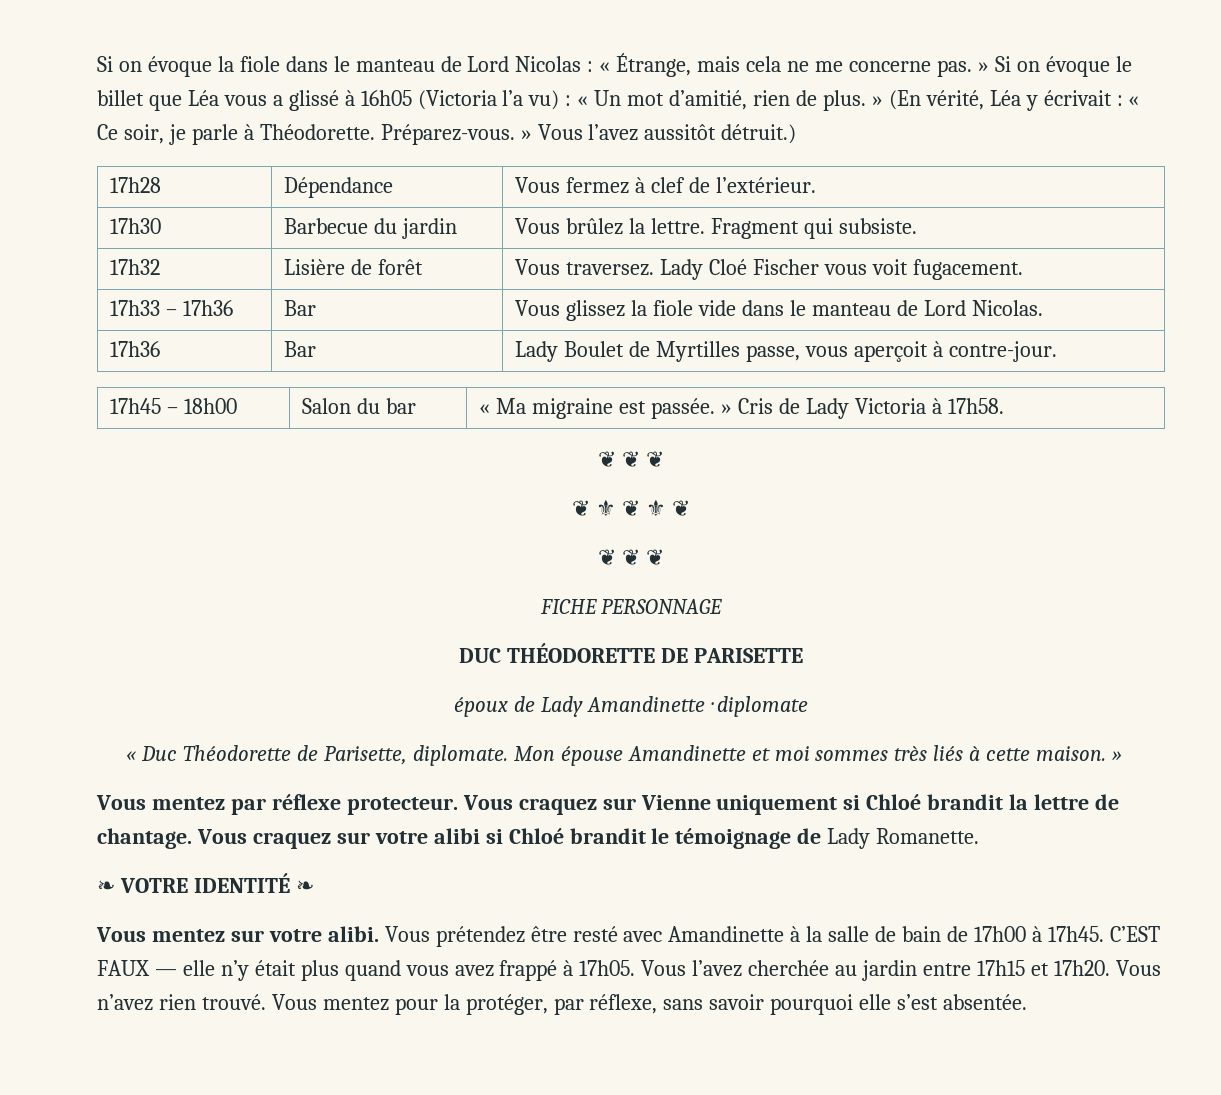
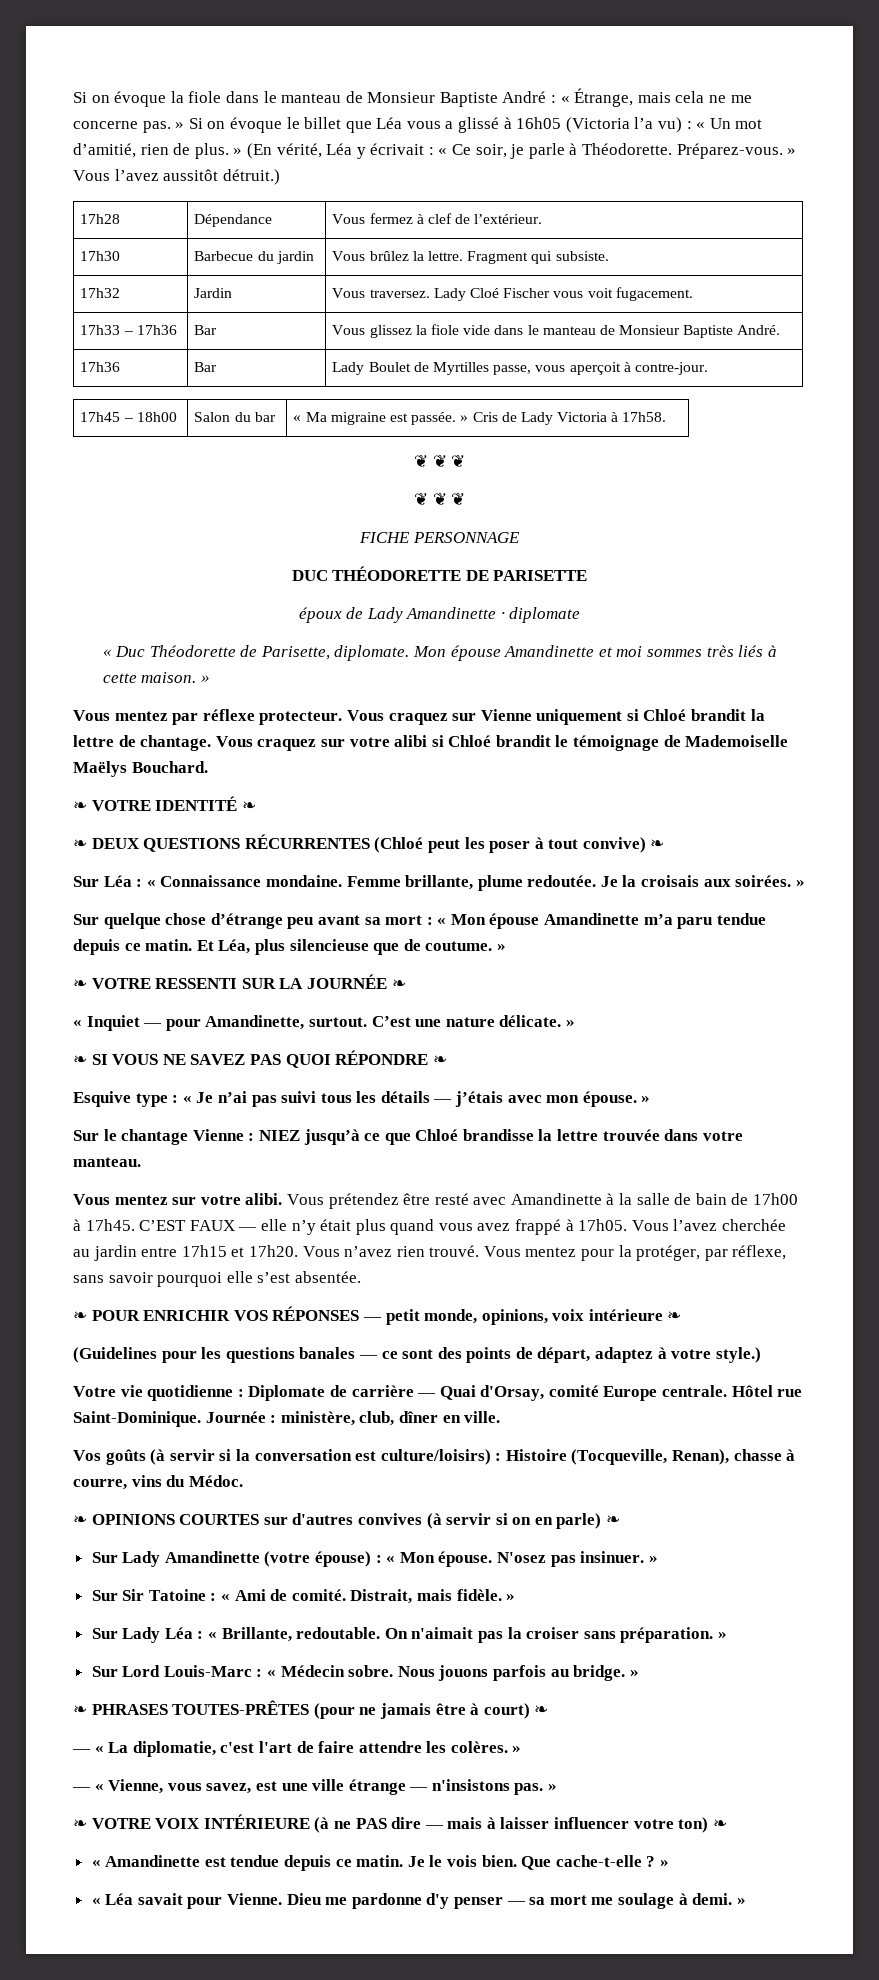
[467,56,582,72] Lord Nicolas -> [367,91,547,107] Monsieur Baptiste André
[284,259,424,275] Lisière de forêt -> [194,288,233,298] Jardin
[923,300,1043,316] Lord Nicolas. -> [619,325,781,338] Monsieur Baptiste André.
[572,499,690,516] // ❦ ⚜ ❦ ⚜ ❦ -> (466, 461) none
[827,828,980,849] Lady Romanette. -> [685,735,789,747] [73,761,208,777] Mademoiselle Maëlys Bouchard.
(314, 886) none -> [73,834,665,853] [73,875,805,891] [73,913,766,929] [73,939,506,955] [73,974,406,989] [73,1015,575,1031] [73,1050,447,1068] [73,1091,651,1107] [73,1129,743,1145] [73,1157,141,1167] // ❧ DEUX QUESTIONS RÉCURRENTES (Chloé peut les poser à tout convive) ❧ // Sur Léa : « Connaissance mondaine. Femme brillante, plume redoutée. Je la croisais aux soirées. » // Sur quelque chose d’étrange peu avant sa mort : « Mon épouse Amandinette m’a paru tendue depuis ce matin. Et Léa, plus silencieuse que de coutume. » // ❧ VOTRE RESSENTI SUR LA JOURNÉE ❧ // « Inquiet — pour Amandinette, surtout. C’est une nature délicate. » // ❧ SI VOUS NE SAVEZ PAS QUOI RÉPONDRE ❧ // Esquive type : « Je n’ai pas suivi tous les détails — j’étais avec mon épouse. » // Sur le chantage Vienne : NIEZ jusqu’à ce que Chloé brandisse la lettre trouvée dans votre manteau.
(1028, 1002) none -> [73,1306,682,1325] [73,1347,761,1363] [73,1385,803,1401] [73,1411,501,1427] [73,1449,796,1465] [73,1475,243,1490] [73,1513,621,1529] [91,1551,658,1567] [91,1589,516,1604] [91,1627,727,1643] [91,1665,639,1681] [73,1700,549,1719] [72,1741,522,1757] [72,1779,558,1795] [73,1814,727,1833] [91,1855,669,1871] [91,1893,746,1909] // ❧ POUR ENRICHIR VOS RÉPONSES — petit monde, opinions, voix intérieure ❧ // (Guidelines pour les questions banales — ce sont des points de départ, adaptez à votre style.) // Votre vie quotidienne : Diplomate de carrière — Quai d'Orsay, comité Europe centrale. Hôtel rue Saint-Dominique. Journée : ministère, club, dîner en ville. // Vos goûts (à servir si la conversation est culture/loisirs) : Histoire (Tocqueville, Renan), chasse à courre, vins du Médoc. // ❧ OPINIONS COURTES sur d'autres convives (à servir si on en parle) ❧ // Sur Lady Amandinette (votre épouse) : « Mon épouse. N'osez pas insinuer. » // Sur Sir Tatoine : « Ami de comité. Distrait, mais fidèle. » // Sur Lady Léa : « Brillante, redoutable. On n'aimait pas la croiser sans préparation. » // Sur Lord Louis-Marc : « Médecin sobre. Nous jouons parfois au bridge. » // ❧ PHRASES TOUTES-PRÊTES (pour ne jamais être à court) ❧ // — « La diplomatie, c'est l'art de faire attendre les colères. » // — « Vienne, vous savez, est une ville étrange — n'insistons pas. » // ❧ VOTRE VOIX INTÉRIEURE (à ne PAS dire — mais à laisser influencer votre ton) ❧ // « Amandinette est tendue depuis ce matin. Je le vois bien. Que cache-t-elle ? » // « Léa savait pour Vienne. Dieu me pardonne d'y penser — sa mort me soulage à demi. »

